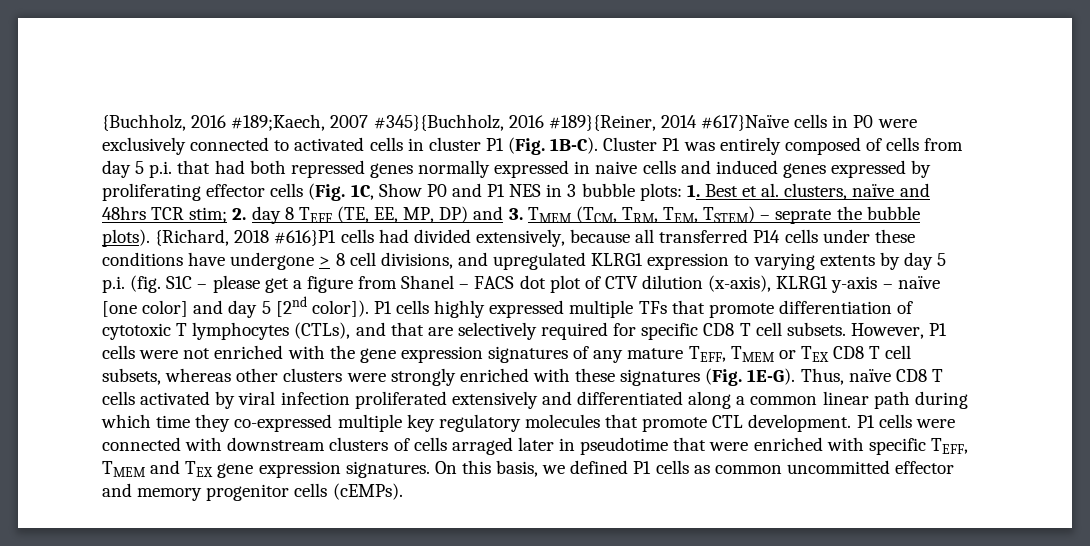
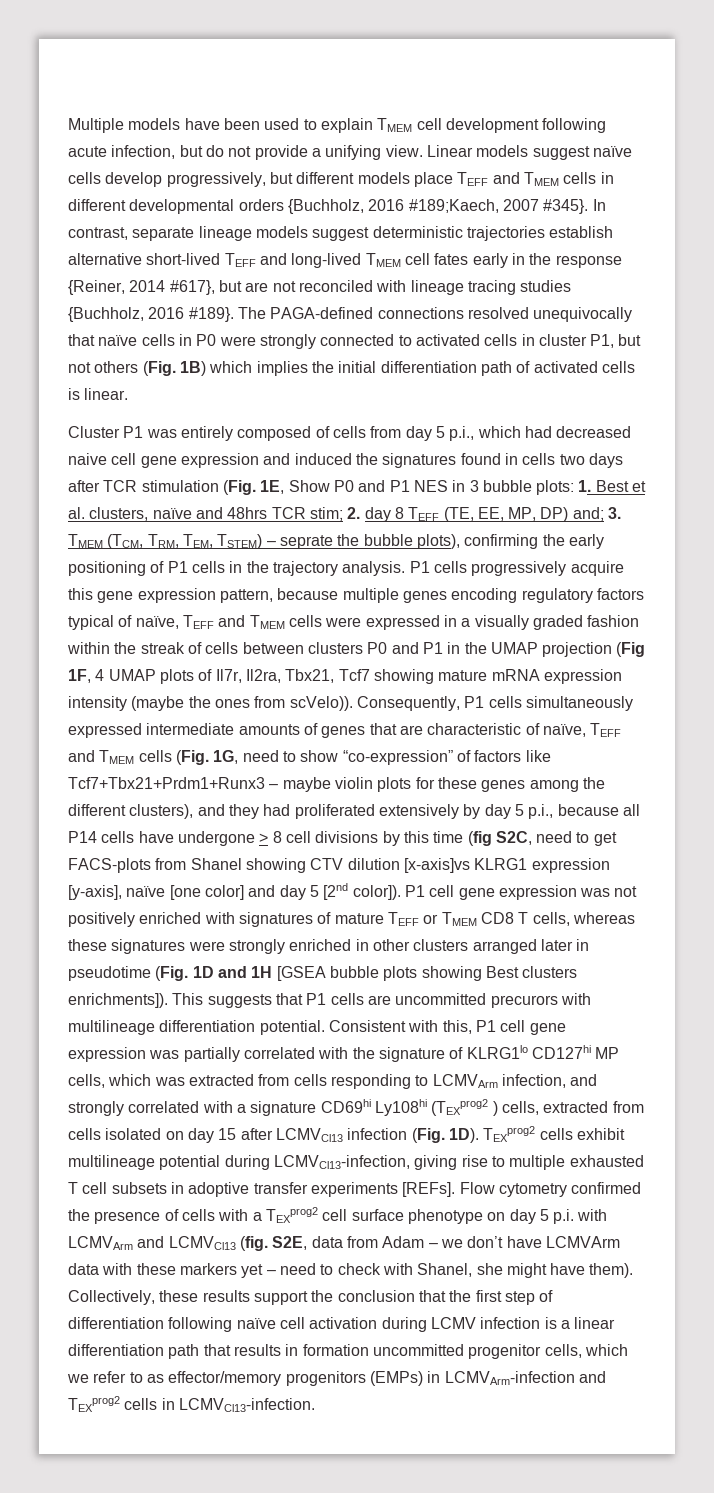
[102,114,790,131] {Buchholz, 2016 #189;Kaech, 2007 #345}{Buchholz, 2016 #189}{Reiner, 2014 #617}Naïve -> [68,118,607,133] [68,145,632,160] [68,172,614,187] [68,199,606,214] [68,226,614,241] [68,253,622,268] [68,280,572,295] [68,307,633,322] [68,334,138,346] Multiple models have been used to explain TMEM cell development following acute infection, but do not provide a unifying view. Linear models suggest naïve cells develop progressively, but different models place TEFF and TMEM cells in different developmental orders {Buchholz, 2016 #189;Kaech, 2007 #345}. In contrast, separate lineage models suggest deterministic trajectories establish alternative short-lived TEFF and long-lived TMEM cell fates early in the response {Reiner, 2014 #617}, but are not reconciled with lineage tracing studies {Buchholz, 2016 #189}. The PAGA-defined connections resolved unequivocally that naïve
[102,137,186,155] exclusively -> [259,334,316,349] strongly
[485,137,599,155] P1 (Fig. 1B-C). -> [590,334,642,348] [68,361,635,376] [68,388,129,400] P1, but not others (Fig. 1B) which implies the initial differentiation path of activated cells is linear. //
[149,160,932,178] [102,183,374,201] p.i. that had both repressed genes normally expressed in naive cells and induced genes expressed by proliferating effector cells (Fig. 1C, -> [449,426,632,441] [68,453,623,468] [68,480,285,495] p.i., which had decreased naive cell gene expression and induced the signatures found in cells two days after TCR stimulation (Fig. 1E,
[473,206,504,220] and -> [572,507,604,521] and;
[102,229,565,247] plots). {Richard, 2018 #616}P1 cells had divided extensively, -> [416,534,604,549] [68,561,624,576] [68,588,644,603] [68,615,640,630] [67,642,646,657] [68,669,622,684] [68,696,633,711] [68,723,622,738] [68,750,551,765] [68,777,605,792] [68,804,554,819] plots), confirming the early positioning of P1 cells in the trajectory analysis. P1 cells progressively acquire this gene expression pattern, because multiple genes encoding regulatory factors typical of naïve, TEFF and TMEM cells were expressed in a visually graded fashion within the streak of cells between clusters P0 and P1 in the UMAP projection (Fig 1F, 4 UMAP plots of Il7r, Il2ra, Tbx21, Tcf7 showing mature mRNA expression intensity (maybe the ones from scVelo)). Consequently, P1 cells simultaneously expressed intermediate amounts of genes that are characteristic of naïve, TEFF and TMEM cells (Fig. 1G, need to show “co-expression” of factors like Tcf7+Tbx21+Prdm1+Runx3 – maybe violin plots for these genes among the different clusters), and they had proliferated extensively by day 5 p.i.,
[659,229,749,243] transferred -> (640, 810) none
[822,229,915,243] [102,252,183,266] under these conditions -> (135, 837) none
[380,252,947,270] [102,275,893,293] divisions, and upregulated KLRG1 expression to varying extents by day 5 p.i. (fig. S1C – please get a figure from Shanel – FACS dot plot of CTV dilution (x-axis), KLRG1 y-axis – -> [315,831,617,846] [68,858,610,873] [68,885,122,900] divisions by this time (fig S2C, need to get FACS-plots from Shanel showing CTV dilution [x-axis]vs KLRG1 expression [y-axis],
[396,300,914,318] [102,322,948,340] [102,345,912,363] [102,368,943,386] [102,391,968,409] [101,414,955,432] [102,437,968,455] [102,460,955,478] [102,483,403,501] cells highly expressed multiple TFs that promote differentiation of cytotoxic T lymphocytes (CTLs), and that are selectively required for specific CD8 T cell subsets. However, P1 cells were not enriched with the gene expression signatures of any mature TEFF, TMEM or TEX CD8 T cell subsets, whereas other clusters were strongly enriched with these signatures (Fig. 1E-G). Thus, naïve CD8 T cells activated by viral infection proliferated extensively and differentiated along a common linear path during which time they co-expressed multiple key regulatory molecules that promote CTL development. P1 cells were connected with downstream clusters of cells arraged later in pseudotime that were enriched with specific TEFF, TMEM and TEX gene expression signatures. On this basis, we defined P1 cells as common uncommitted effector and memory progenitor cells (cEMPs). -> [429,885,638,900] [68,912,635,927] [68,939,590,954] [68,966,578,981] [68,993,591,1008] [68,1020,566,1035] [68,1045,620,1062] [68,1074,598,1089] [68,1099,644,1116] [68,1126,625,1143] [68,1155,644,1170] [68,1182,642,1197] [68,1207,608,1224] [68,1236,620,1251] [68,1263,634,1278] [68,1290,554,1305] [68,1317,616,1332] [68,1344,628,1359] [67,1371,606,1386] [68,1396,315,1412] cell gene expression was not positively enriched with signatures of mature TEFF or TMEM CD8 T cells, whereas these signatures were strongly enriched in other clusters arranged later in pseudotime (Fig. 1D and 1H [GSEA bubble plots showing Best clusters enrichments]). This suggests that P1 cells are uncommitted precurors with multilineage differentiation potential. Consistent with this, P1 cell gene expression was partially correlated with the signature of KLRG1lo CD127hi MP cells, which was extracted from cells responding to LCMVArm infection, and strongly correlated with a signature CD69hi Ly108hi (TEXprog2 ) cells, extracted from cells isolated on day 15 after LCMVCl13 infection (Fig. 1D). TEXprog2 cells exhibit multilineage potential during LCMVCl13-infection, giving rise to multiple exhausted T cell subsets in adoptive transfer experiments [REFs]. Flow cytometry confirmed the presence of cells with a TEXprog2 cell surface phenotype on day 5 p.i. with LCMVArm and LCMVCl13 (fig. S2E, data from Adam – we don’t have LCMVArm data with these markers yet – need to check with Shanel, she might have them). Collectively, these results support the conclusion that the first step of differentiation following naïve cell activation during LCMV infection is a linear differentiation path that results in formation uncommitted progenitor cells, which we refer to as effector/memory progenitors (EMPs) in LCMVArm-infection and TEXprog2 cells in LCMVCl13-infection.

